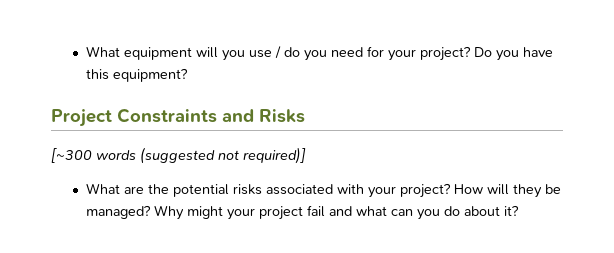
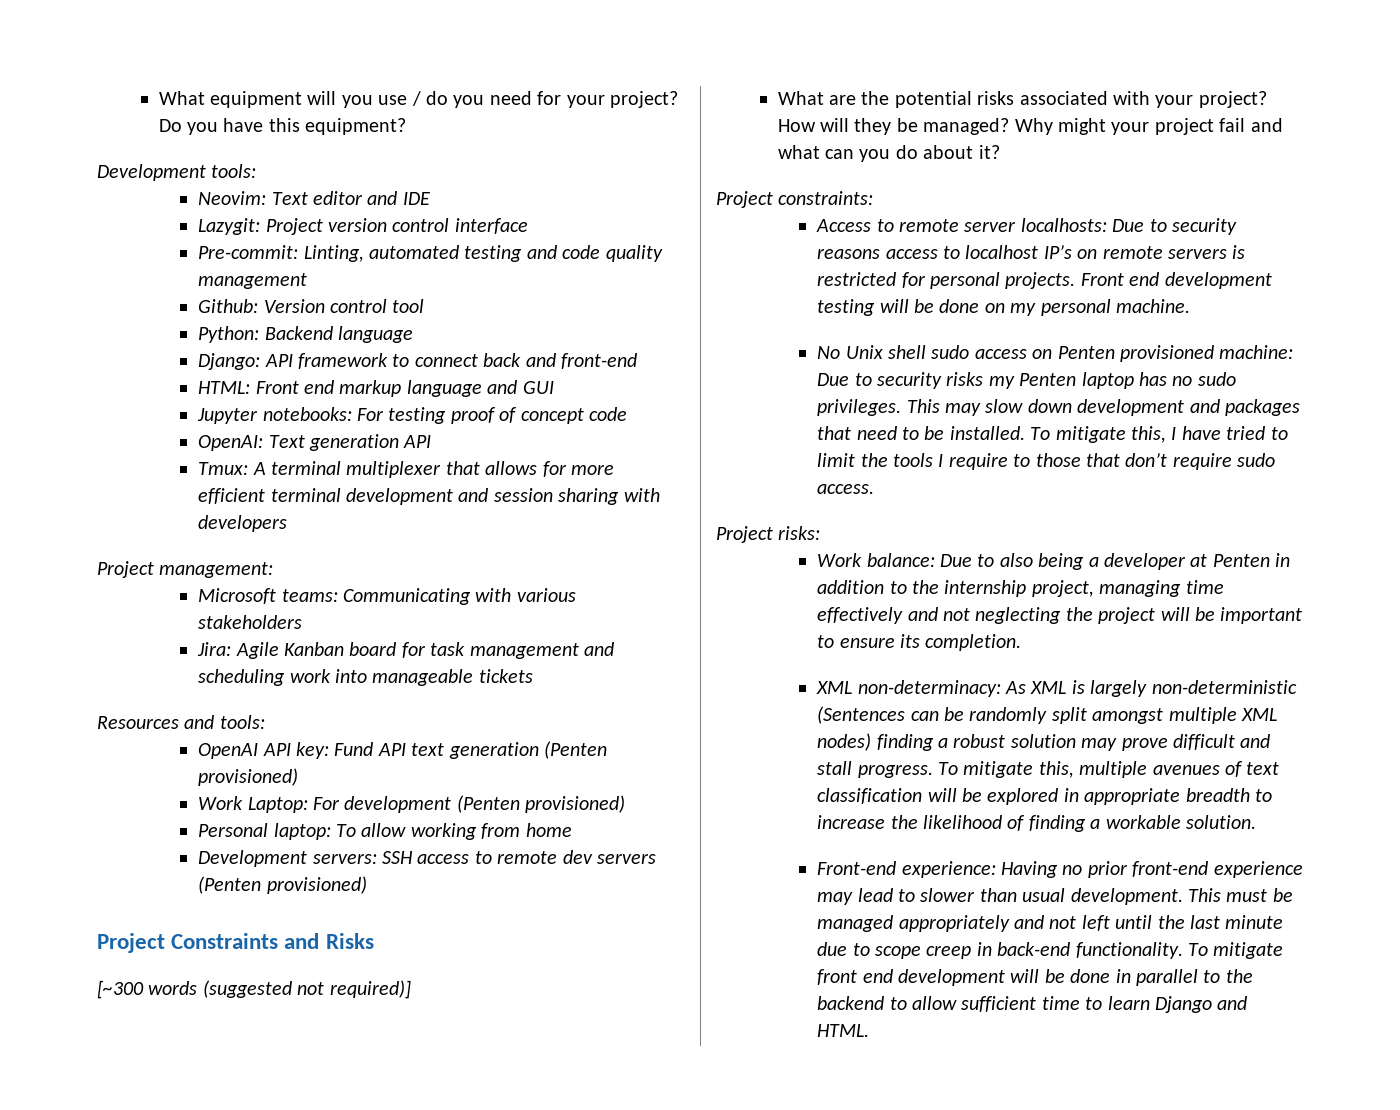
(189, 75) none -> [97,164,257,181] [198,191,430,205] [198,218,528,235] [198,245,663,262] [198,273,308,289] [198,299,425,313] [198,326,413,343] [198,353,637,370] [198,380,554,397] [197,407,627,424] [198,434,432,451] [198,461,614,478] [198,488,660,505] [198,515,288,532] [97,561,274,578] [198,588,576,605] [198,615,303,629] [197,642,614,659] [198,669,533,686] [97,715,265,729] [198,741,607,759] [198,768,299,786] [198,795,626,813] [198,823,572,840] [198,850,656,867] [198,876,367,894] // Development tools: // Neovim: Text editor and IDE // Lazygit: Project version control interface // Pre-commit: Linting, automated testing and code quality management // Github: Version control tool // Python: Backend language // Django: API framework to connect back and front-end // HTML: Front end markup language and GUI // Jupyter notebooks: For testing proof of concept code // OpenAI: Text generation API // Tmux: A terminal multiplexer that allows for more efficient terminal development and session sharing with developers // Project management: // Microsoft teams: Communicating with various stakeholders // Jira: Agile Kanban board for task management and scheduling work into manageable tickets // Resources and tools: // OpenAI API key: Fund API text generation (Penten provisioned) // Work Laptop: For development (Penten provisioned) // Personal laptop: To allow working from home // Development servers: SSH access to remote dev servers (Penten provisioned)
(520, 210) none -> [716,191,874,208] [816,218,1237,235] [817,245,1246,259] [817,272,1272,289] [817,299,1190,316] [817,345,1294,362] [817,372,1236,389] [817,399,1300,416] [817,426,1288,443] [817,453,1276,470] [817,484,875,494] [716,526,821,543] [817,553,1291,570] [817,580,1224,597] [817,607,1303,624] [817,634,1022,651] [816,680,1297,697] [817,706,1277,724] [817,733,1271,751] [817,761,1280,778] [817,788,1272,805] [817,815,1256,832] [817,861,1303,878] [817,888,1293,905] [817,915,1284,932] [817,942,1284,959] [817,969,1253,986] [817,996,1248,1013] [817,1024,870,1037] // Project constraints: // Access to remote server localhosts: Due to security reasons access to localhost IP’s on remote servers is restricted for personal projects. Front end development testing will be done on my personal machine. // No Unix shell sudo access on Penten provisioned machine: Due to security risks my Penten laptop has no sudo privileges. This may slow down development and packages that need to be installed. To mitigate this, I have tried to limit the tools I require to those that don’t require sudo access. // Project risks: // Work balance: Due to also being a developer at Penten in addition to the internship project, managing time effectively and not neglecting the project will be important to ensure its completion. // XML non-determinacy: As XML is largely non-deterministic (Sentences can be randomly split amongst multiple XML nodes) finding a robust solution may prove difficult and stall progress. To mitigate this, multiple avenues of text classification will be explored in appropriate breadth to increase the likelihood of finding a workable solution. // Front-end experience: Having no prior front-end experience may lead to slower than usual development. This must be managed appropriately and not left until the last minute due to scope creep in back-end functionality. To mitigate front end development will be done in parallel to the backend to allow sufficient time to learn Django and HTML.

